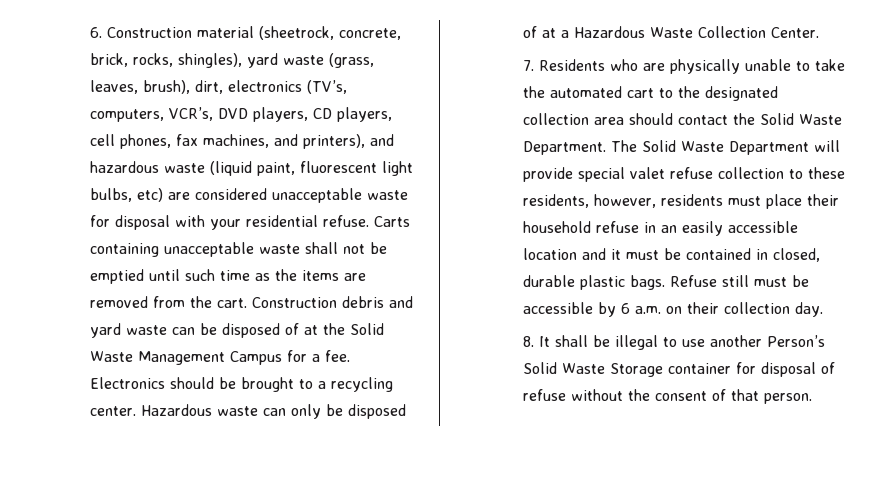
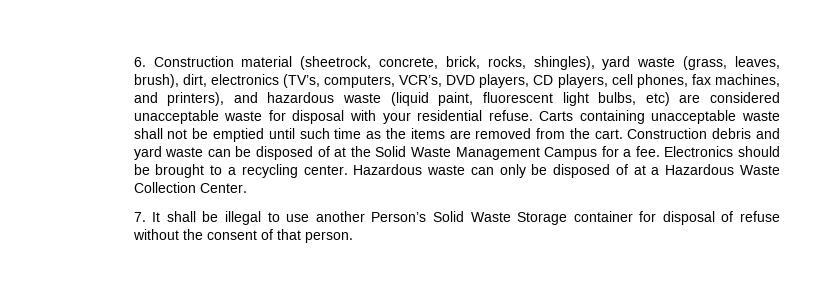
[539,59,846,74] [523,86,779,101] [523,113,843,125] [523,140,841,155] [523,167,846,182] [523,194,840,209] [523,221,799,236] [523,248,821,262] [523,275,810,290] [523,302,824,317] [523,336,535,347] Residents who are physically unable to take the automated cart to the designated collection area should contact the Solid Waste Department. The Solid Waste Department will provide special valet refuse collection to these residents, however, residents must place their household refuse in an easily accessible location and it must be contained in closed, durable plastic bags. Refuse still must be accessible by 6 a.m. on their collection day. // 8. -> (146, 217) none

